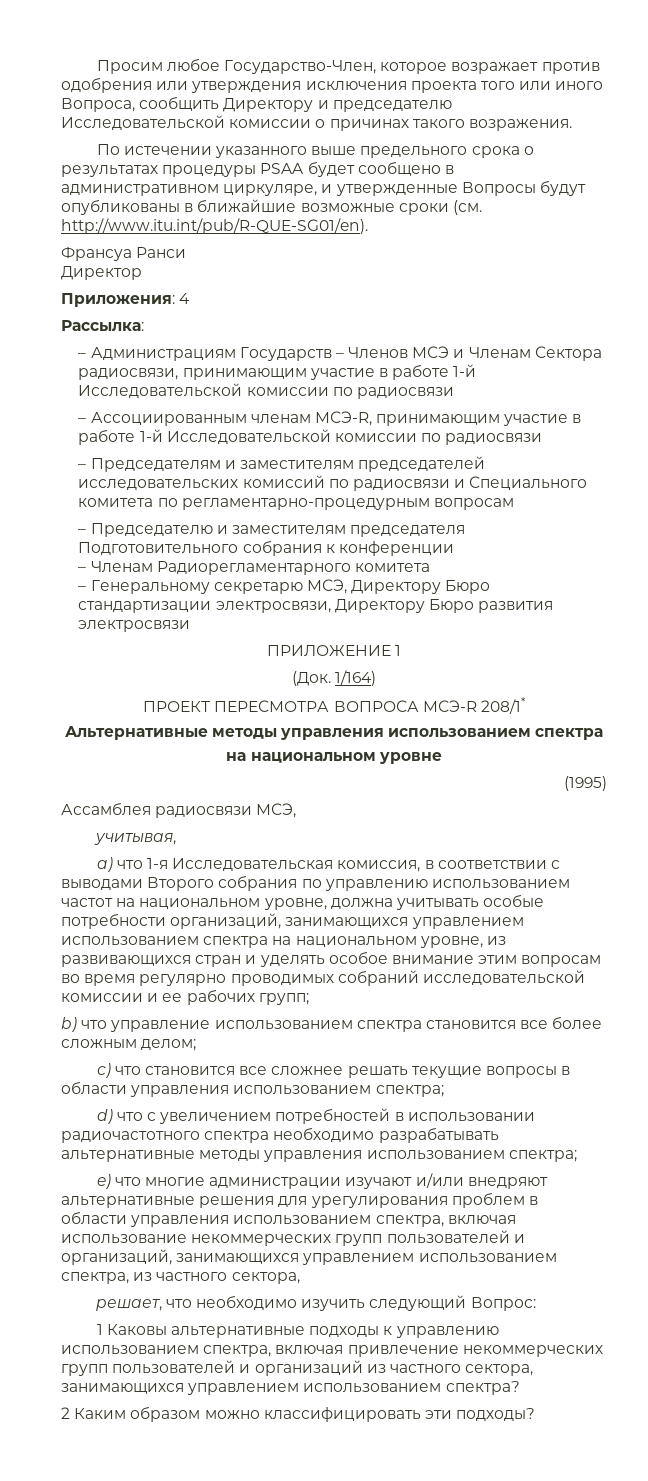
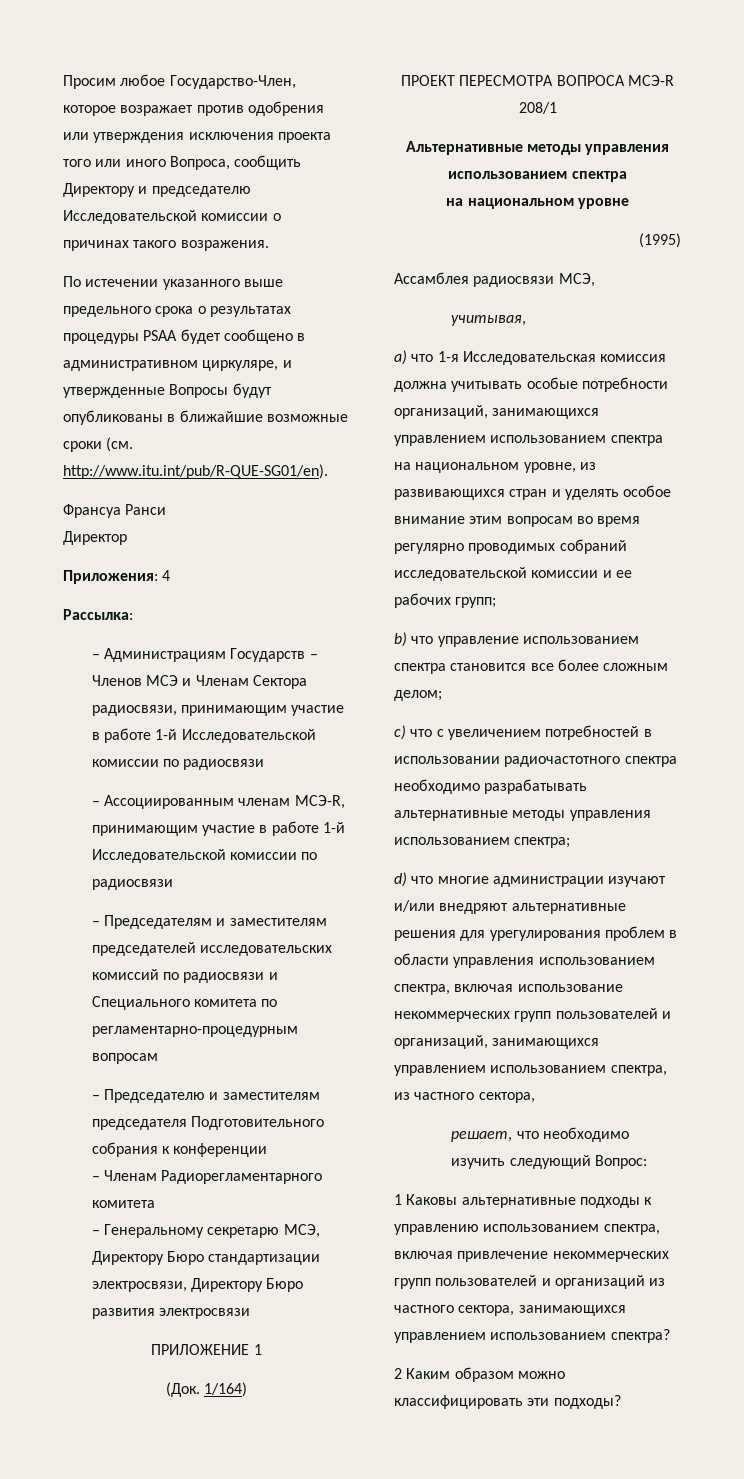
[480,697,525,714] 208/1* -> [518,102,557,114] 208/1
[337,860,560,872] [61,875,570,891] [61,898,327,910] комиссия, в соответствии с выводами Второго собрания по управлению использованием частот на национальном уровне, -> [600,354,667,362] комиссия
[144,1066,571,1078] [61,1081,444,1097] [96,1109,143,1124] становится все сложнее решать текущие вопросы в области управления использованием спектра; // d) что -> (433, 733) none
[96,1174,111,1189] e) -> [394,872,407,887] d)

